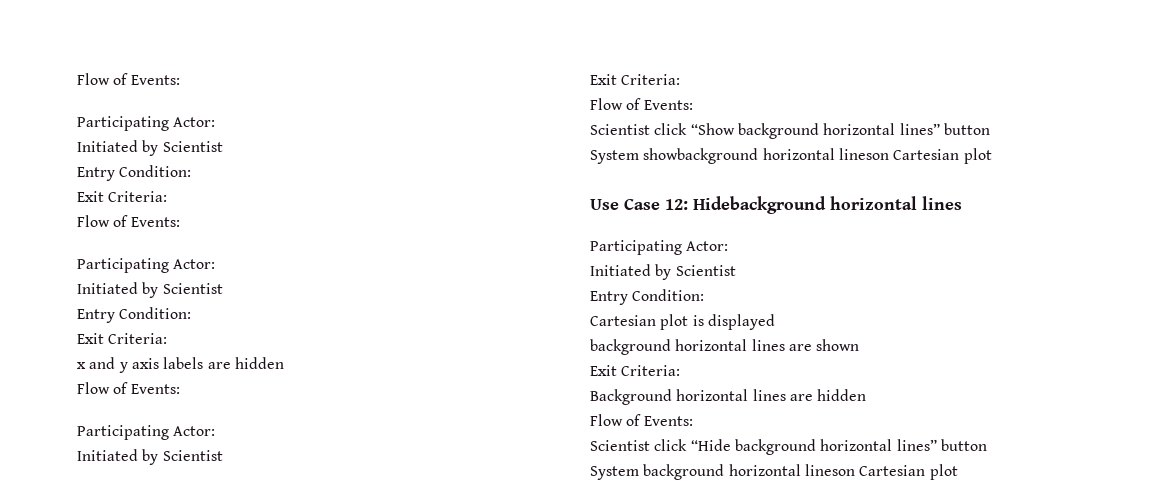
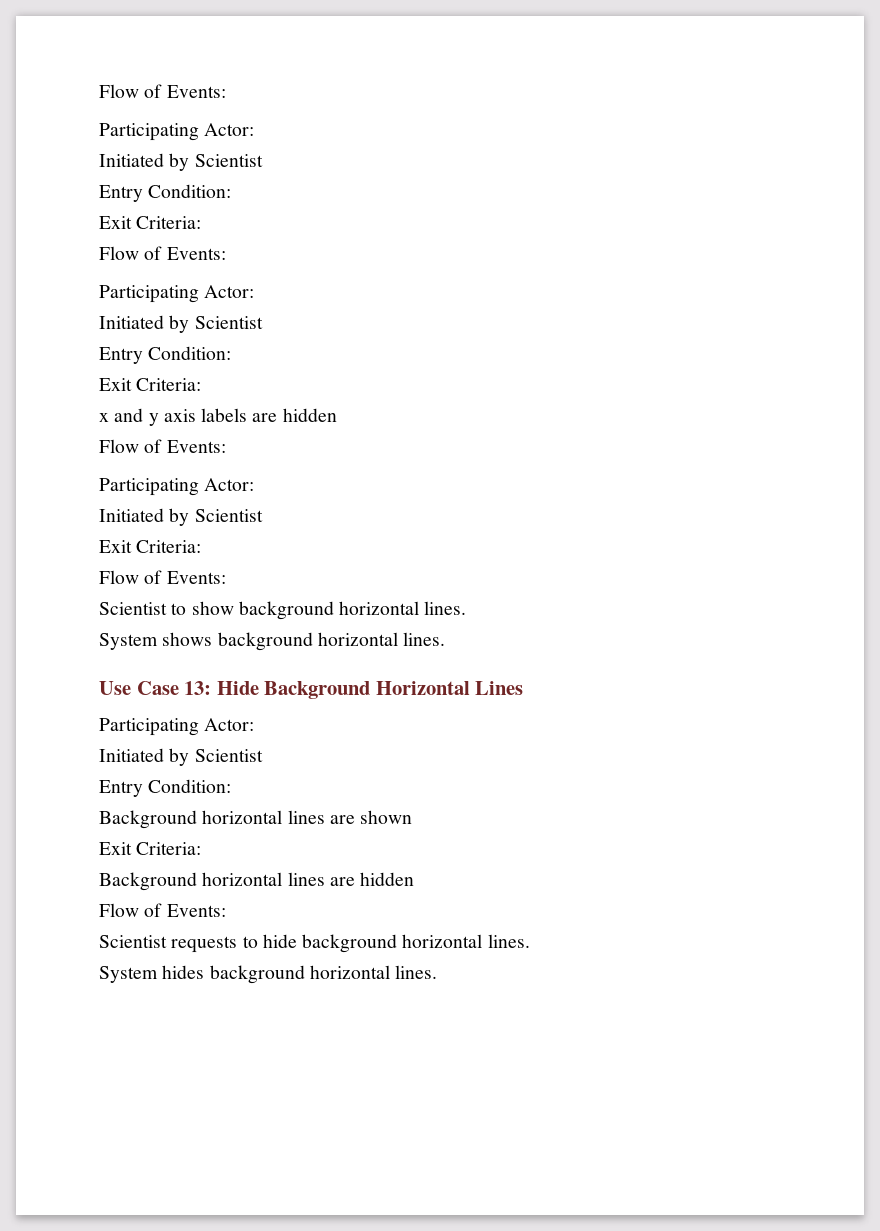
[654,123,990,139] [590,148,992,164] [590,196,962,214] [590,240,729,255] [590,264,736,280] [590,289,705,305] [590,314,775,330] [590,339,671,355] click “Show background horizontal lines” button // System showbackground horizontal lineson Cartesian plot // Use Case 12: Hidebackground horizontal lines // Participating Actor: // Initiated by Scientist // Entry Condition: // Cartesian plot is displayed // background -> [171,601,467,620] [99,632,446,651] [99,681,524,699] [99,718,255,736] [99,748,263,766] [99,779,232,797] [99,810,197,829] to show background horizontal lines. // System shows background horizontal lines. // Use Case 13: Hide Background Horizontal Lines // Participating Actor: // Initiated by Scientist // Entry Condition: // Background
[654,439,987,455] [590,464,958,480] click “Hide background horizontal lines” button // System background horizontal lineson Cartesian plot -> [171,934,530,953] [99,965,438,984] requests to hide background horizontal lines. // System hides background horizontal lines.

